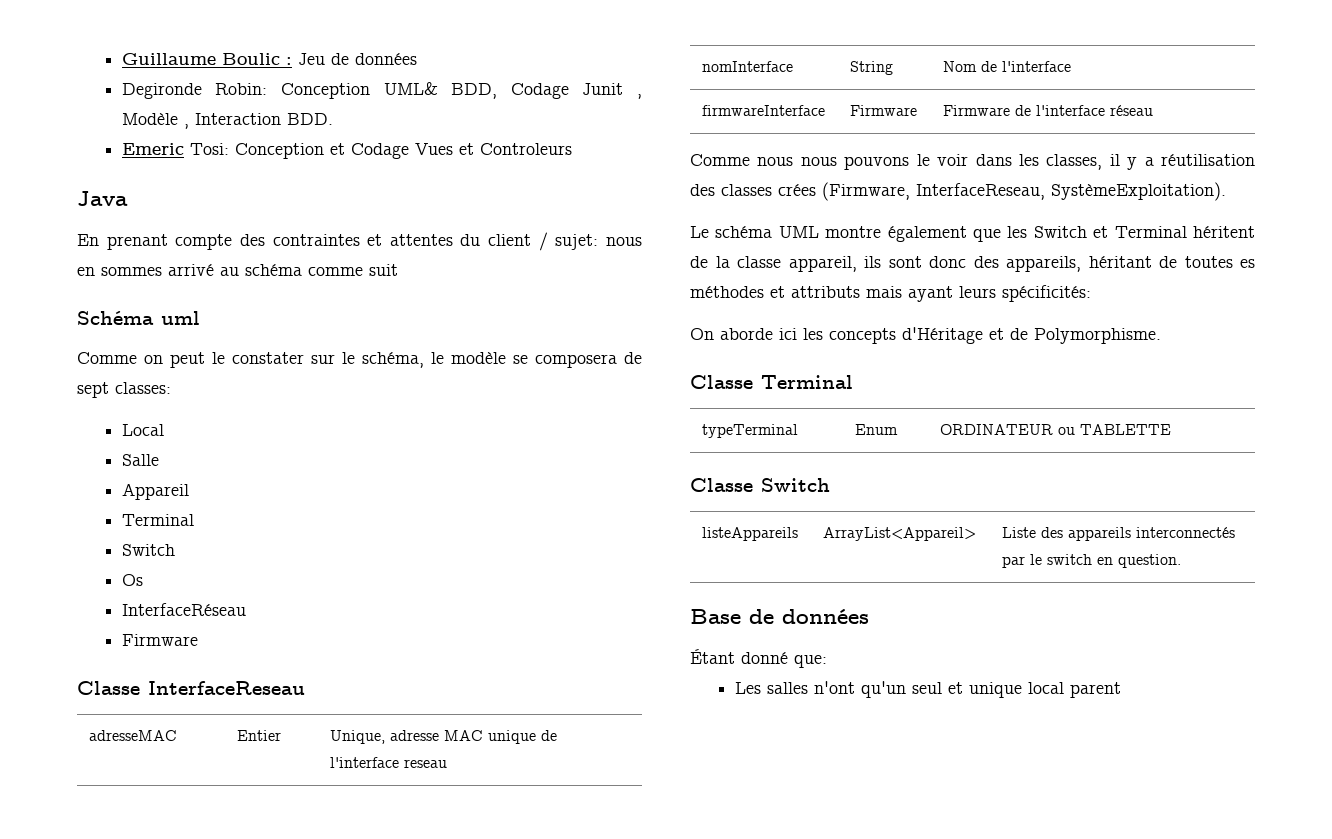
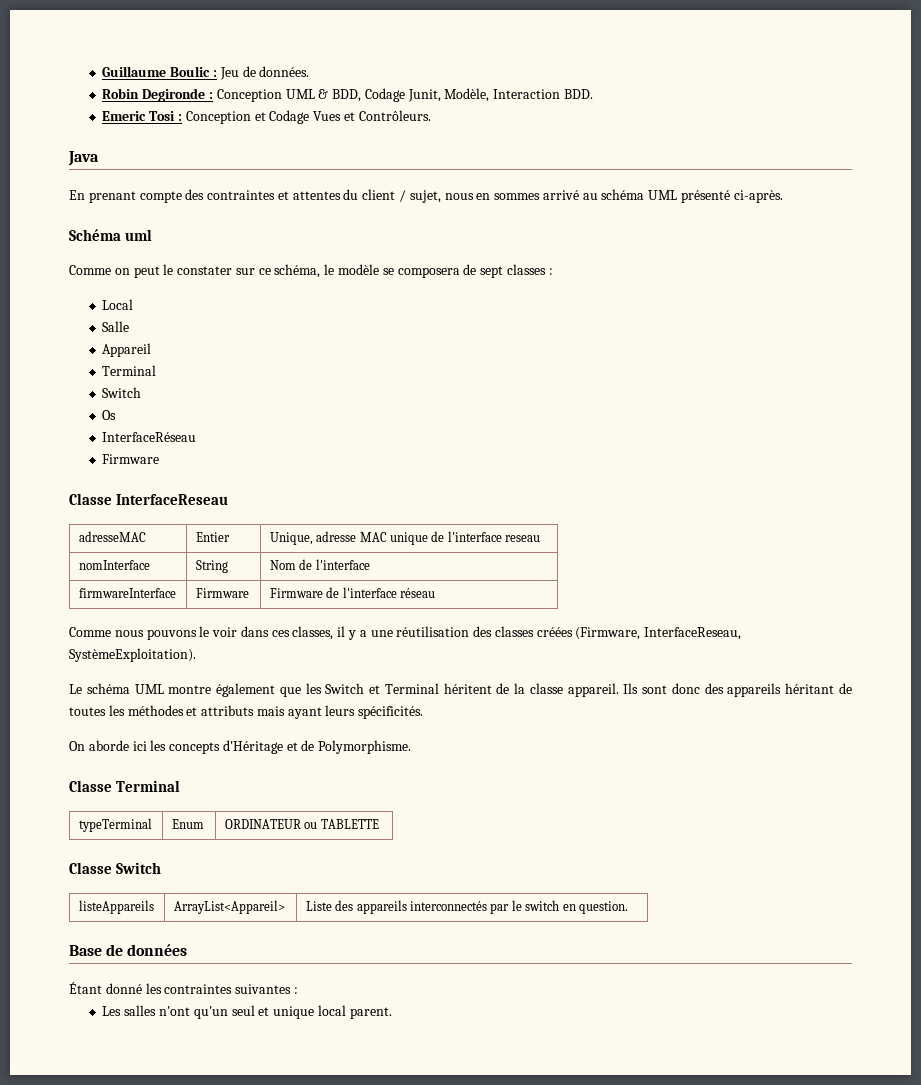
[354,53,417,65] [121,82,642,99] [121,113,189,129] données // Degironde Robin: Conception UML& BDD, Codage Junit , Modèle , -> [259,66,310,77] [102,88,490,102] données. // Robin Degironde : Conception UML & BDD, Codage Junit, Modèle,
[189,143,229,155] Tosi: -> [149,111,182,121] Tosi :
[479,143,572,155] Controleurs -> [358,110,431,121] Contrôleurs.
[555,234,599,250] sujet: -> [409,190,441,203] sujet,
[308,264,398,276] comme suit -> [648,190,783,203] UML présenté ci-après.
[342,352,355,364] le -> [258,268,271,275] ce
[115,382,171,394] classes: -> [506,264,553,275] classes :
[800,157,837,166] nous -> (144, 633) none
[1018,154,1039,166] les -> [271,630,290,637] ces
(1154, 161) none -> [370,630,393,637] une
[778,184,816,196] crées -> [536,627,573,637] créées
[788,256,881,272] appareil, ils -> [567,683,639,697] appareil. Ils
[1006,256,1081,272] appareils, -> [727,683,782,697] appareils
[1240,259,1255,268] es -> [108,705,125,716] les
[1002,285,1091,302] spécificités: -> [358,706,424,719] spécificités.
[794,655,827,668] que: -> [145,983,298,994] les contraintes suivantes :
[1069,682,1121,698] parent -> [349,1007,392,1019] parent.

